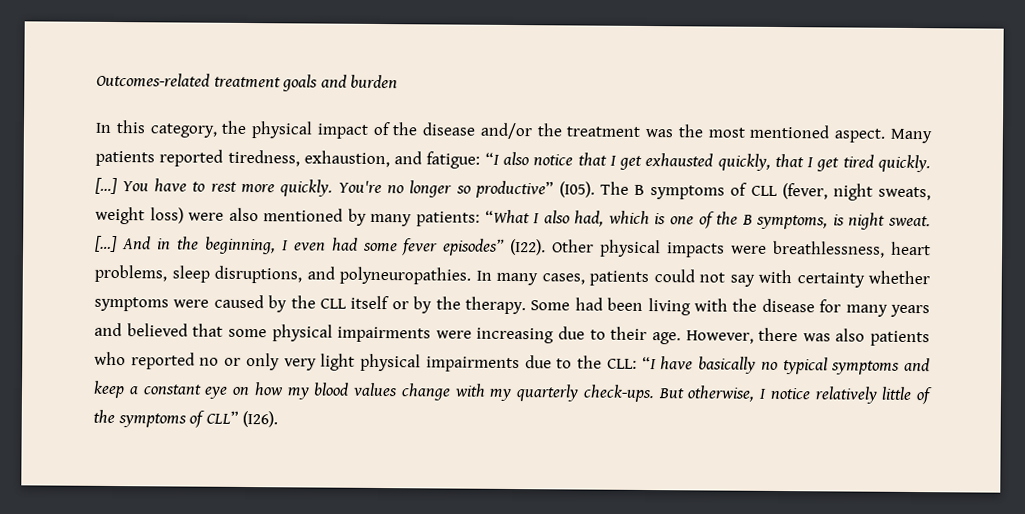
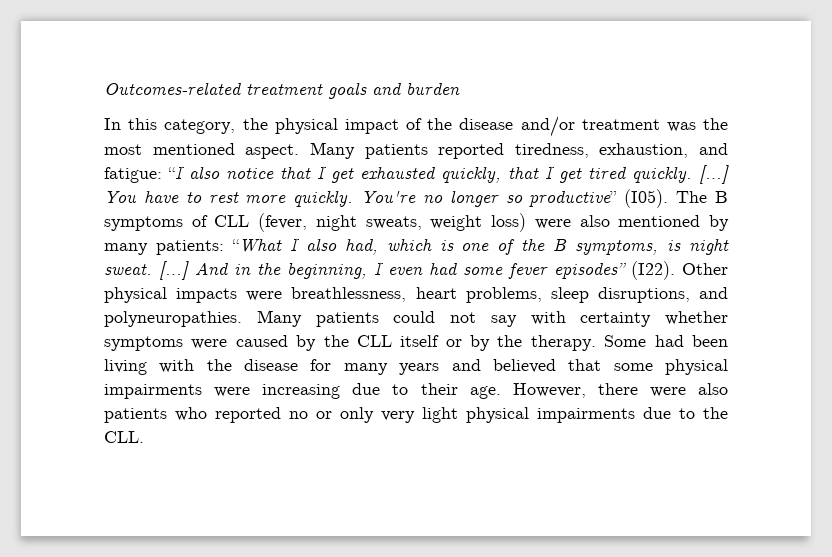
[536,123,563,137] the -> (575, 126) none
[475,270,585,286] In many cases, -> [256,310,302,327] Many
[802,333,831,342] was -> [649,387,686,397] were
[606,356,930,375] [93,380,933,405] [93,409,279,428] CLL: “I have basically no typical symptoms and keep a constant eye on how my blood values change with my quarterly check-ups. But otherwise, I notice relatively little of the symptoms of CLL” (I26). -> [104,431,144,443] CLL.

